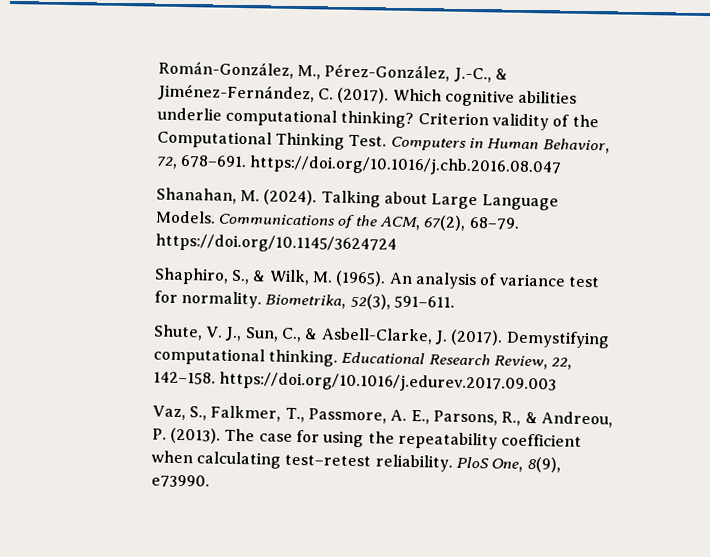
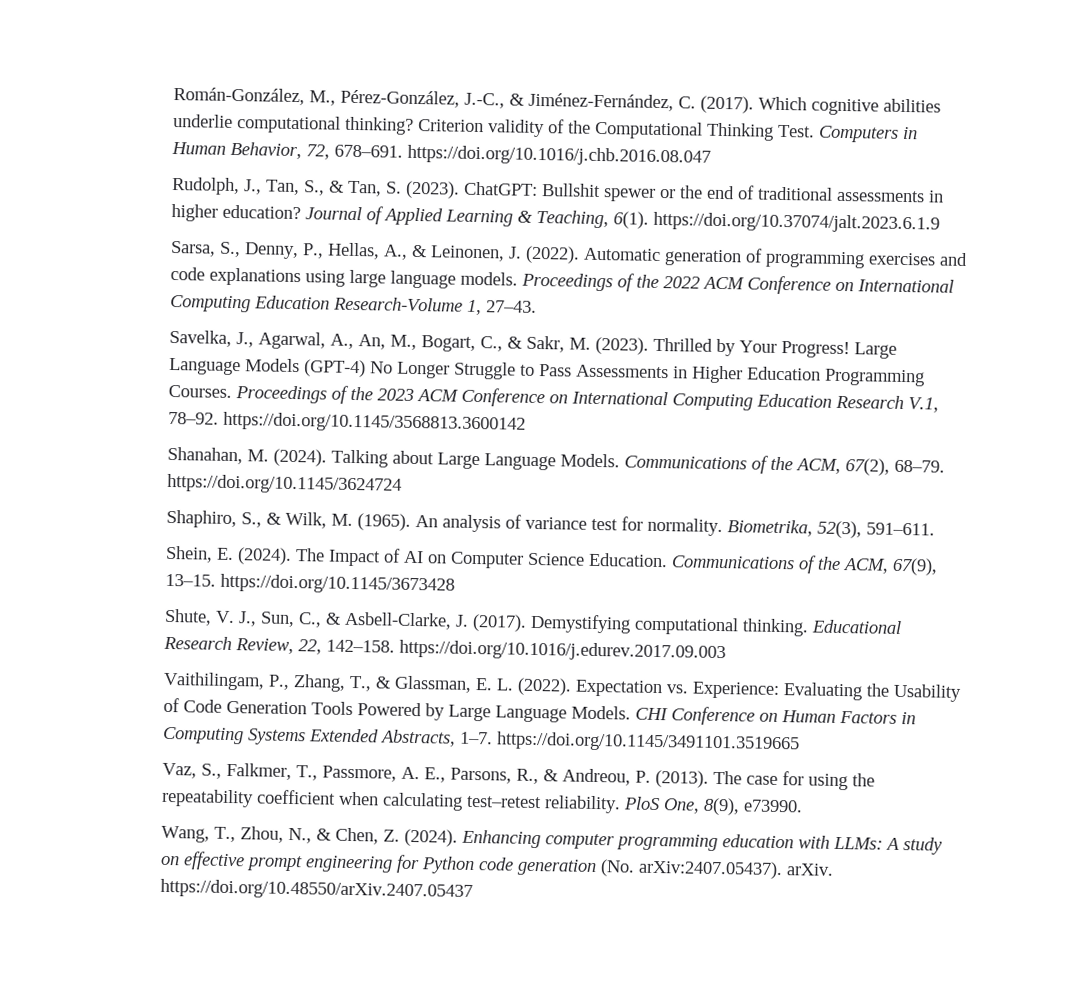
(563, 166) none -> [170,176,944,203] [170,203,940,234] [169,240,968,269] [169,266,954,295] [169,294,537,316] [168,329,897,359] [168,357,925,387] [167,384,939,413] [167,411,526,434] // Rudolph, J., Tan, S., & Tan, S. (2023). ChatGPT: Bullshit spewer or the end of traditional assessments in higher education? Journal of Applied Learning & Teaching, 6(1). https://doi.org/10.37074/jalt.2023.6.1.9 // Sarsa, S., Denny, P., Hellas, A., & Leinonen, J. (2022). Automatic generation of programming exercises and code explanations using large language models. Proceedings of the 2022 ACM Conference on International Computing Education Research-Volume 1, 27–43. // Savelka, J., Agarwal, A., An, M., Bogart, C., & Sakr, M. (2023). Thrilled by Your Progress! Large Language Models (GPT-4) No Longer Struggle to Pass Assessments in Higher Education Programming Courses. Proceedings of the 2023 ACM Conference on International Computing Education Research V.1, 78–92. https://doi.org/10.1145/3568813.3600142
(456, 302) none -> [164,545,938,576] [164,573,455,595] // Shein, E. (2024). The Impact of AI on Computer Science Education. Communications of the ACM, 67(9), 13–15. https://doi.org/10.1145/3673428
(558, 382) none -> [162,671,962,702] [162,697,916,726] [161,726,800,754] // Vaithilingam, P., Zhang, T., & Glassman, E. L. (2022). Expectation vs. Experience: Evaluating the Usability of Code Generation Tools Powered by Large Language Models. CHI Conference on Human Factors in Computing Systems Extended Abstracts, 1–7. https://doi.org/10.1145/3491101.3519665
(210, 481) none -> [160,825,943,855] [159,851,834,880] [159,878,473,902] // Wang, T., Zhou, N., & Chen, Z. (2024). Enhancing computer programming education with LLMs: A study on effective prompt engineering for Python code generation (No. arXiv:2407.05437). arXiv. https://doi.org/10.48550/arXiv.2407.05437

